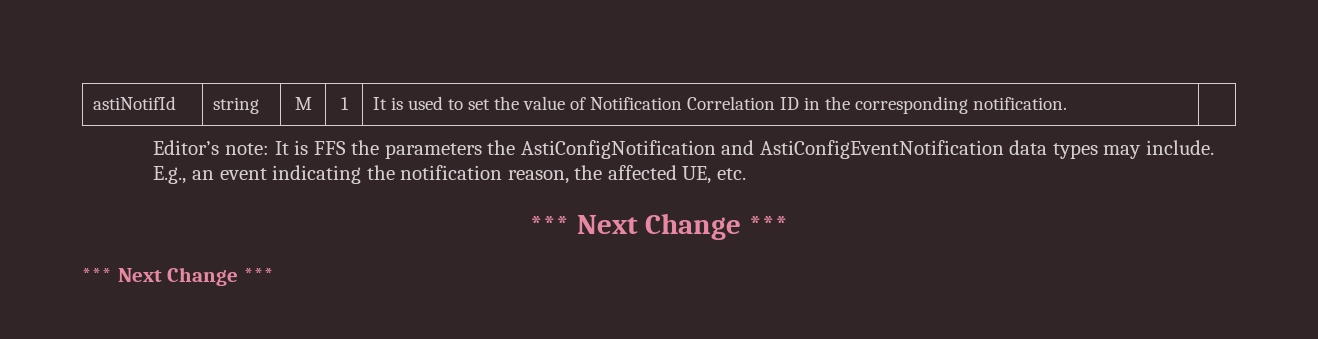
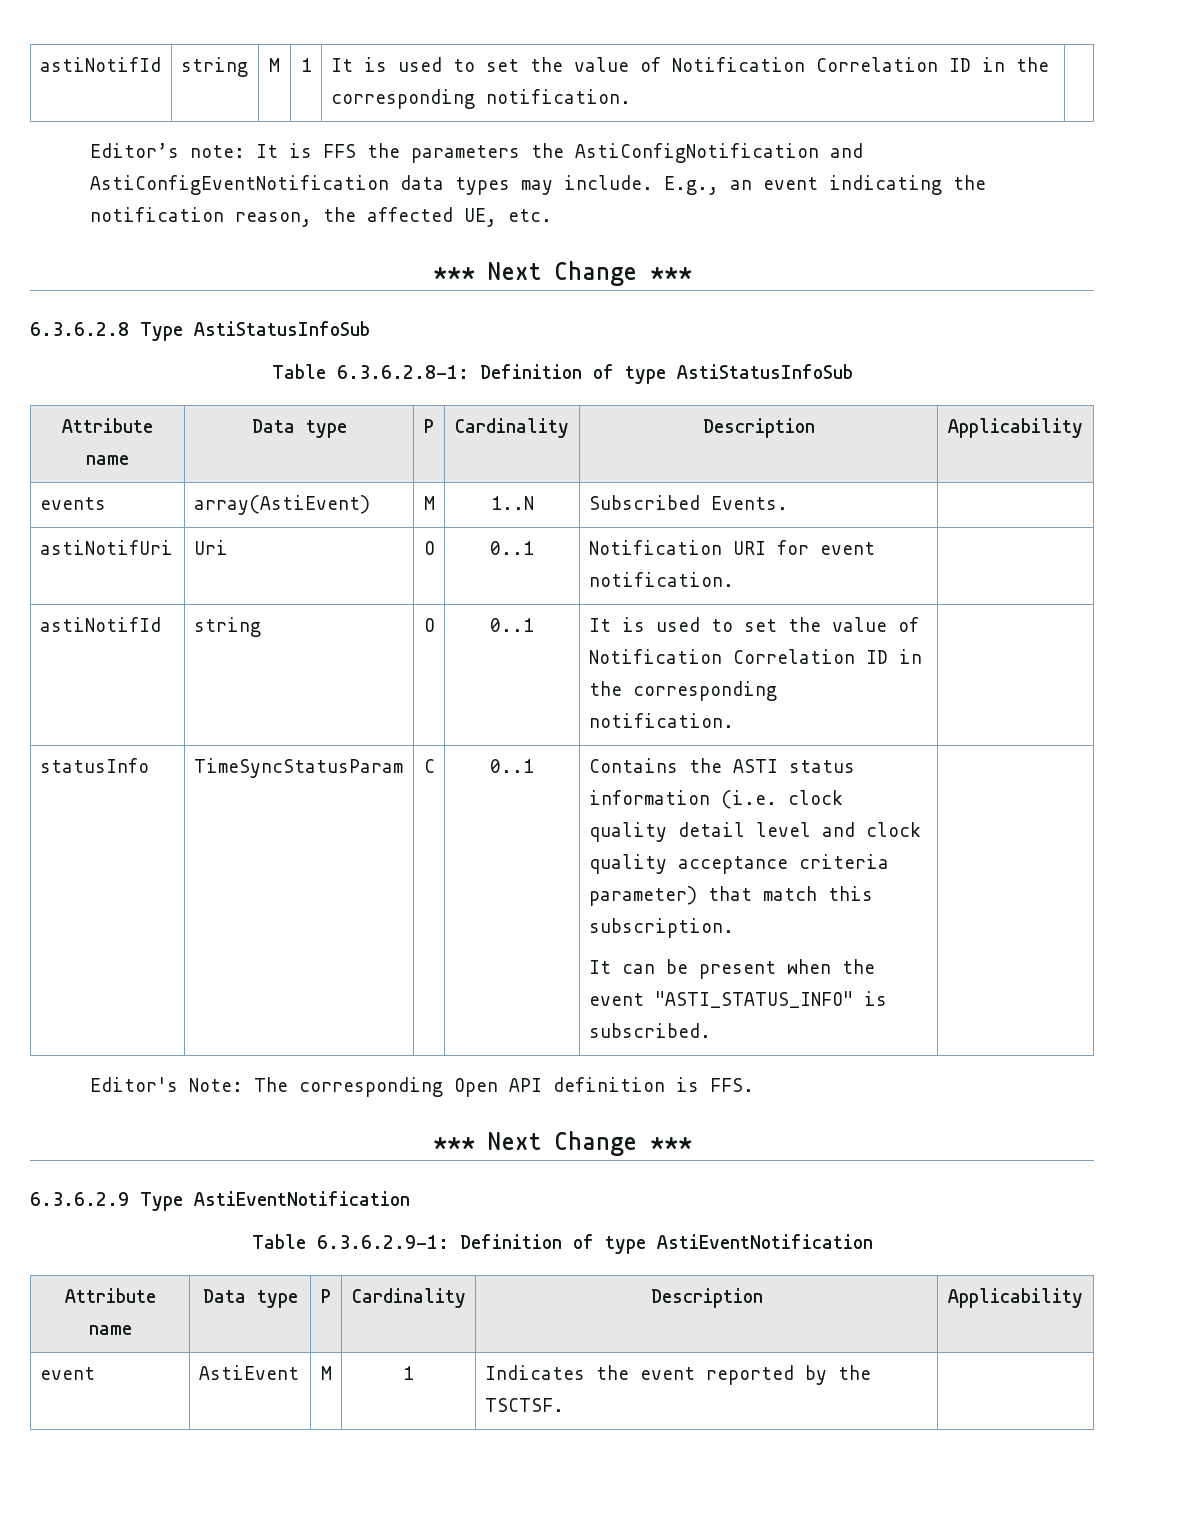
[82,267,274,286] *** Next Change *** -> [30,321,370,341] [271,364,853,384] [62,418,153,433] [86,455,129,465] [251,419,347,438] [424,419,434,433] [455,418,569,438] [702,418,815,438] [948,418,1083,438] [39,497,106,510] [193,495,370,515] [423,496,435,510] [490,496,534,510] [588,495,788,510] [39,540,173,555] [193,540,228,555] [423,541,435,555] [490,541,534,555] [588,540,875,555] [588,572,734,587] [39,617,161,632] [193,617,261,637] [423,618,435,632] [490,618,534,632] [588,617,919,632] [588,649,922,664] [588,681,777,701] [588,713,734,728] [39,758,149,773] [193,758,403,778] [423,759,435,773] [490,759,534,773] [588,758,855,773] [588,790,843,809] [588,822,921,842] [588,854,889,874] [588,886,873,906] [588,918,734,938] [588,959,875,979] [588,991,887,1008] [588,1023,711,1038] [89,1077,754,1097] [432,1131,692,1156] [30,1191,410,1211] [251,1234,873,1254] [64,1288,156,1303] [88,1325,132,1335] [202,1289,298,1308] [321,1289,331,1303] [351,1288,466,1308] [650,1288,763,1308] [948,1288,1083,1308] [39,1367,95,1380] [198,1365,299,1380] [320,1366,332,1380] [403,1366,414,1380] [484,1365,871,1385] [484,1398,564,1412] 6.3.6.2.8 Type AstiStatusInfoSub // Table 6.3.6.2.8-1: Definition of type AstiStatusInfoSub // Attribute name | Data type | P | Cardinality | Description | Applicability // events | array(AstiEvent) | M | 1..N | Subscribed Events. | // astiNotifUri | Uri | O | 0..1 | Notification URI for event notification. | // astiNotifId | string | O | 0..1 | It is used to set the value of Notification Correlation ID in the corresponding notification. | // statusInfo | TimeSyncStatusParam | C | 0..1 | Contains the ASTI status information (i.e. clock quality detail level and clock quality acceptance criteria parameter) that match this subscription. // It can be present when the event "ASTI_STATUS_INFO" is subscribed. | // Editor's Note: The corresponding Open API definition is FFS. // *** Next Change *** // 6.3.6.2.9 Type AstiEventNotification // Table 6.3.6.2.9-1: Definition of type AstiEventNotification // Attribute name | Data type | P | Cardinality | Description | Applicability // event | AstiEvent | M | 1 | Indicates the event reported by the TSCTSF. |

